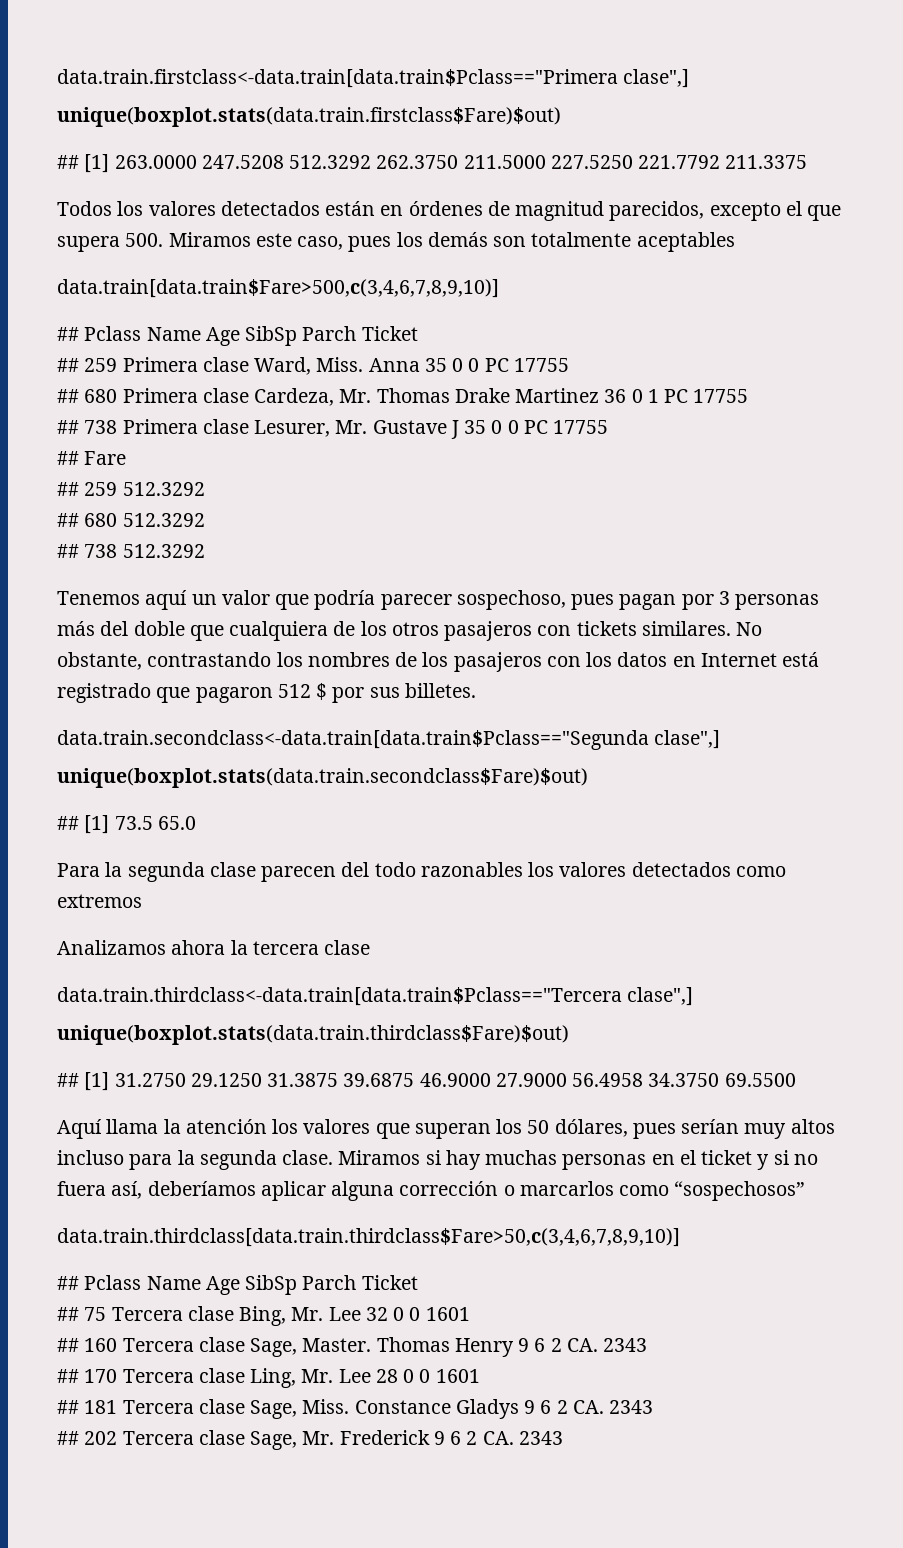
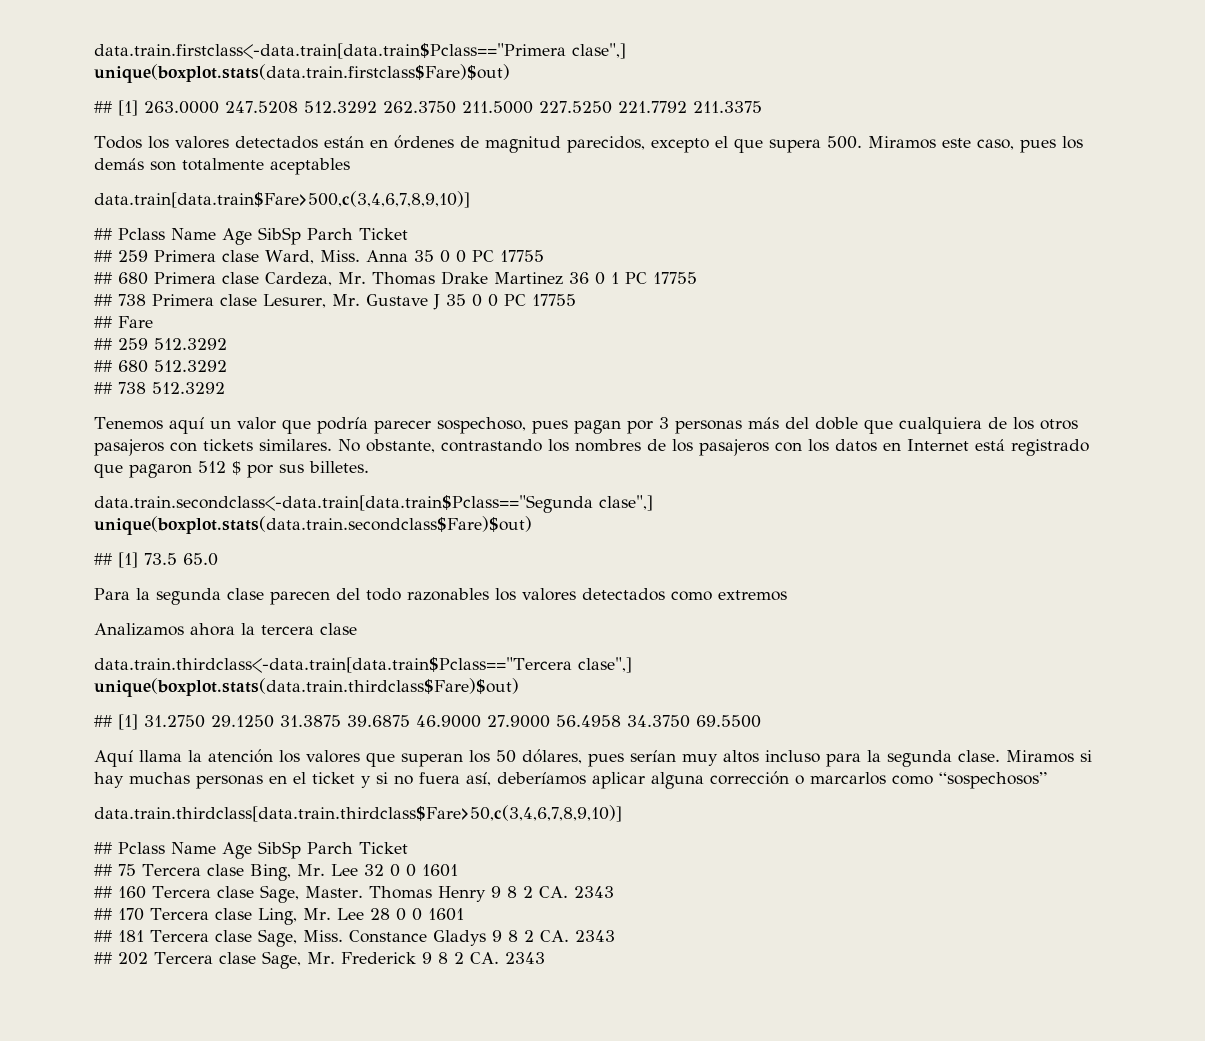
[534,1338,546,1352] 6 -> [506,886,517,898] 8
[540,1400,552,1414] 6 -> [507,930,518,942] 8
[450,1431,462,1445] 6 -> [437,952,448,964] 8

